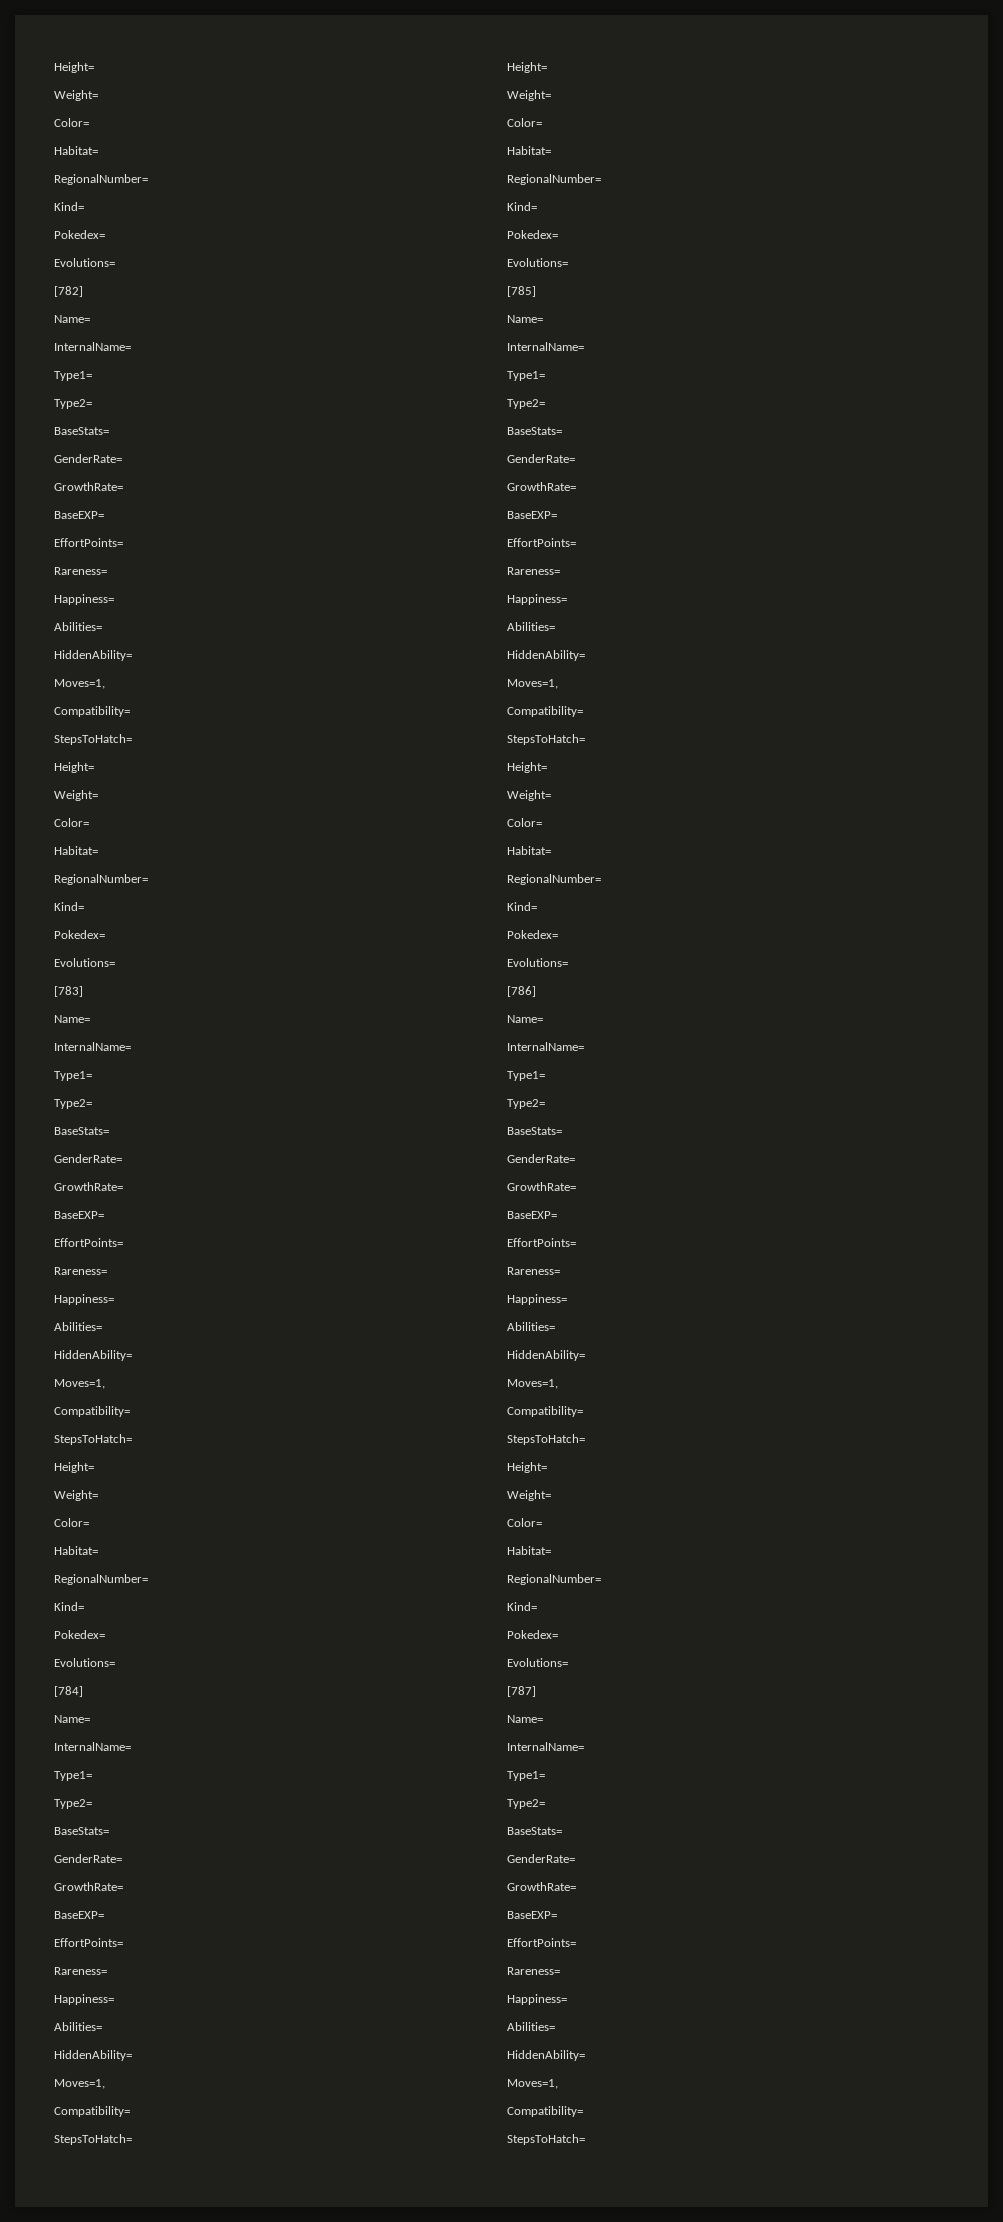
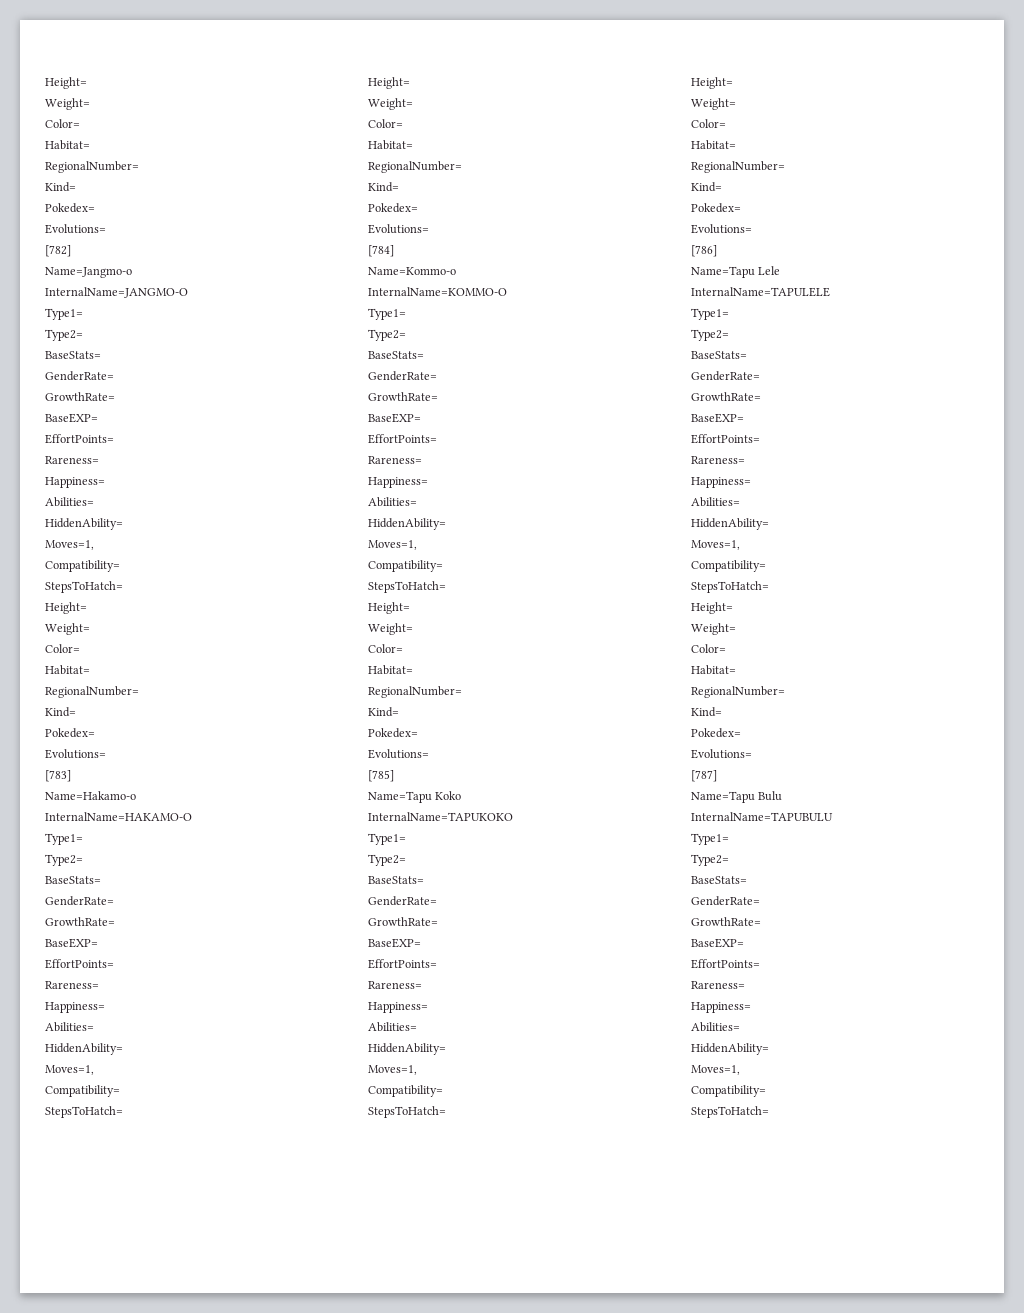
[54,315,90,323] [54,342,131,351] Name= // InternalName= -> [45,267,132,278] [45,287,188,298] Name=Jangmo-o // InternalName=JANGMO-O
[54,1015,90,1023] [54,1042,131,1051] Name= // InternalName= -> [45,791,136,800] [45,812,192,821] Name=Hakamo-o // InternalName=HAKAMO-O
[54,1715,90,1723] [54,1742,131,1751] Name= // InternalName= -> [368,267,456,275] [368,287,507,296] Name=Kommo-o // InternalName=KOMMO-O
[507,315,543,323] [507,342,584,351] Name= // InternalName= -> [368,791,462,803] [368,812,513,821] Name=Tapu Koko // InternalName=TAPUKOKO
[507,1015,543,1023] [507,1042,584,1051] Name= // InternalName= -> [691,266,781,278] [691,287,830,297] Name=Tapu Lele // InternalName=TAPULELE
[507,1715,543,1723] [507,1742,584,1751] Name= // InternalName= -> [691,791,783,803] [691,812,833,821] Name=Tapu Bulu // InternalName=TAPUBULU

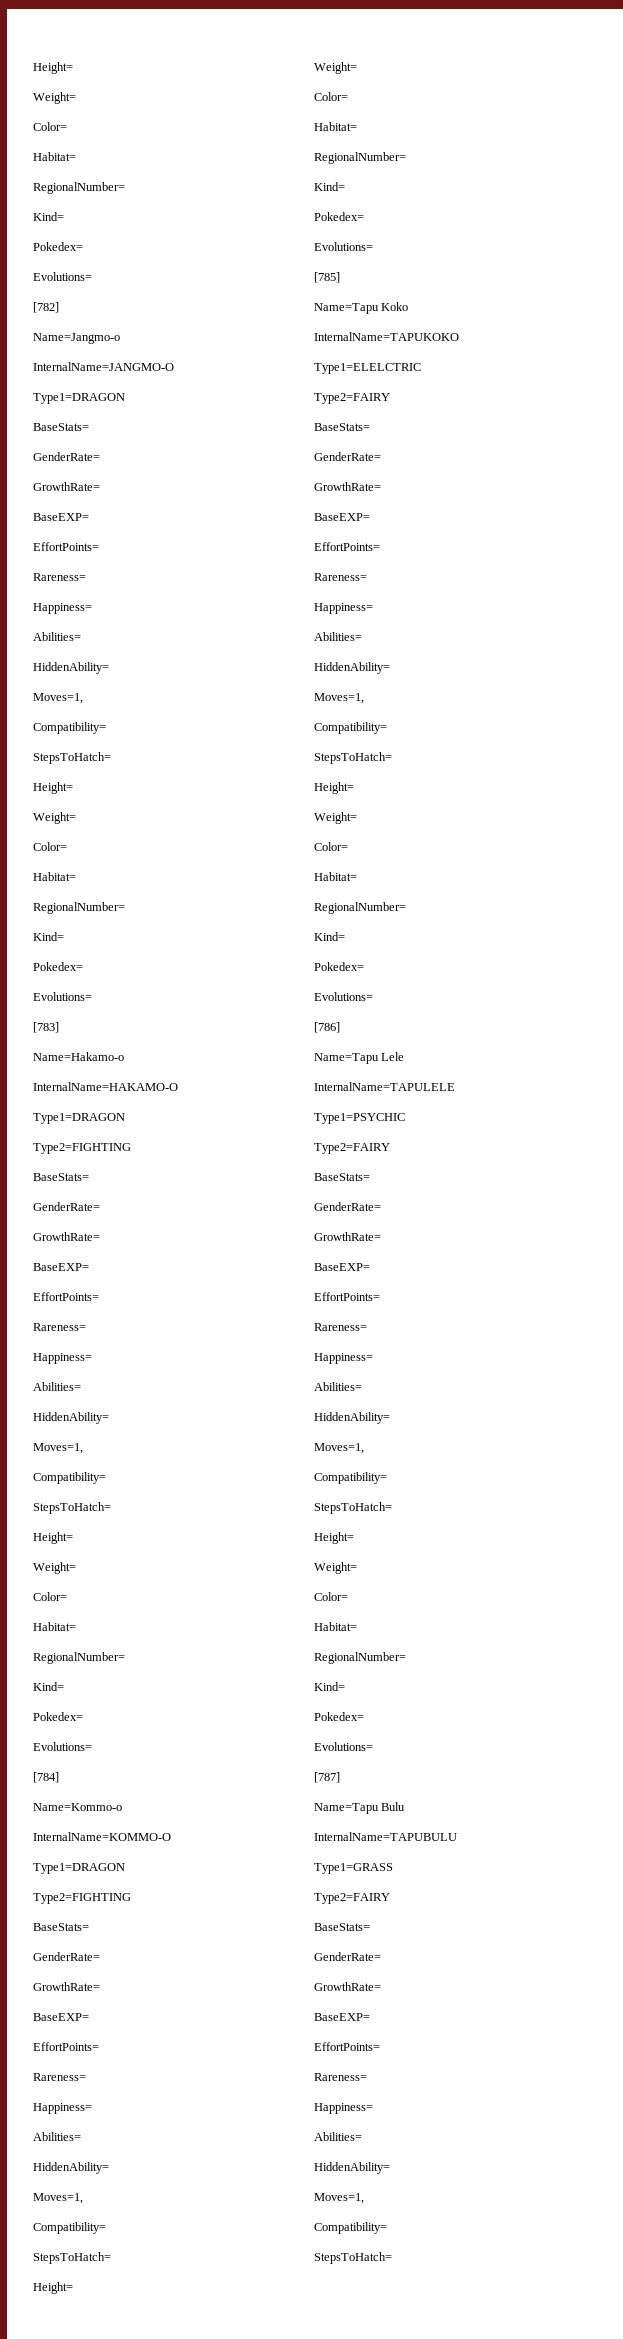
[45,308,83,320] [45,329,83,341] Type1= // Type2= -> [33,393,125,404] Type1=DRAGON
[45,833,83,845] [45,854,83,866] Type1= // Type2= -> [33,1113,125,1124] [33,1143,131,1154] Type1=DRAGON // Type2=FIGHTING
[368,308,406,320] [368,329,406,341] Type1= // Type2= -> [33,1863,125,1874] [33,1893,131,1904] Type1=DRAGON // Type2=FIGHTING
[368,833,406,845] [368,854,406,866] Type1= // Type2= -> [314,363,421,374] [314,393,390,404] Type1=ELELCTRIC // Type2=FAIRY
[691,308,729,320] [691,329,729,341] Type1= // Type2= -> [314,1113,405,1124] [314,1143,390,1154] Type1=PSYCHIC // Type2=FAIRY
[691,833,729,845] [691,854,729,866] Type1= // Type2= -> [314,1863,393,1874] [314,1893,390,1904] Type1=GRASS // Type2=FAIRY

